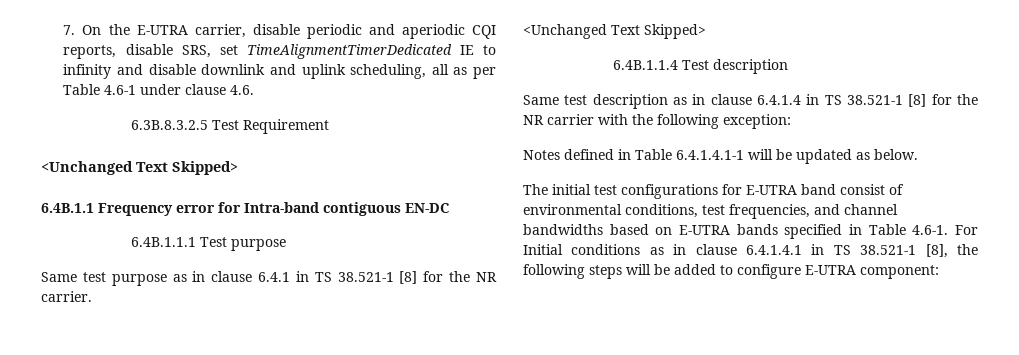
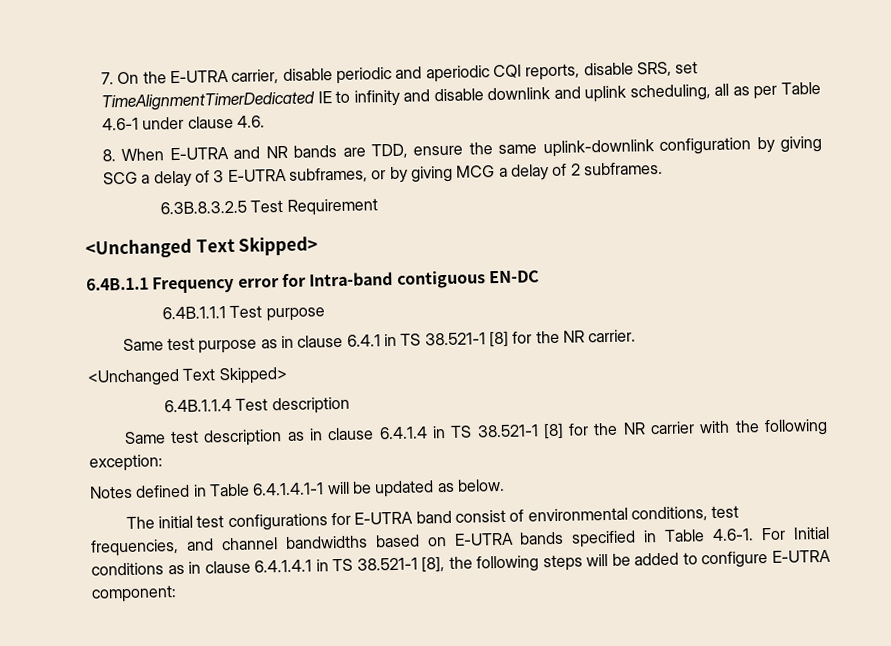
(255, 90) none -> [102,135,822,162] [103,161,663,188] // 8. When E-UTRA and NR bands are TDD, ensure the same uplink-downlink configuration by giving SCG a delay of 3 E-UTRA subframes, or by giving MCG a delay of 2 subframes.

